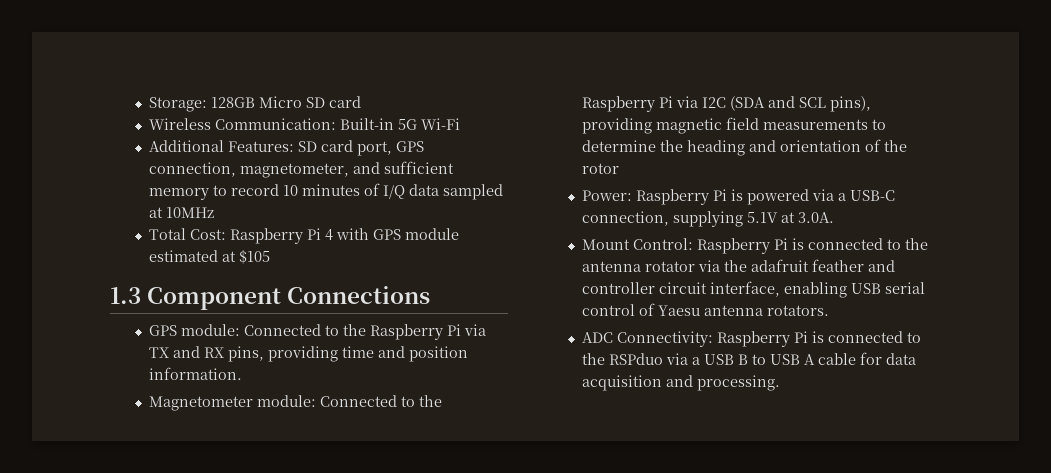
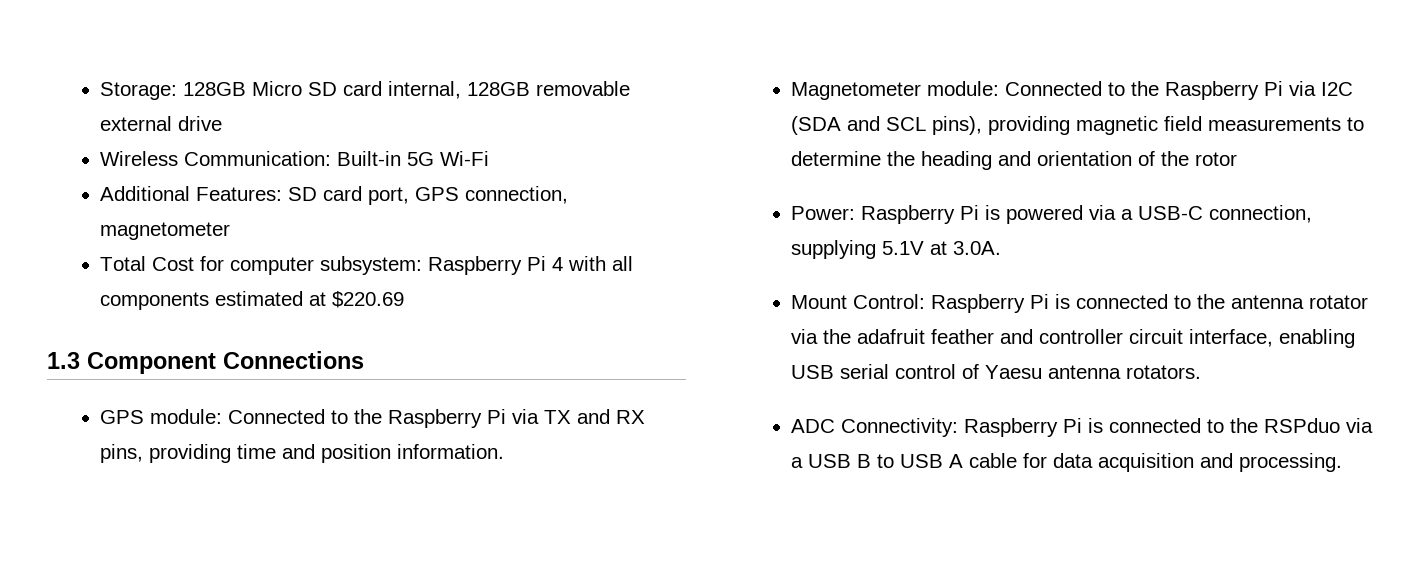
(361, 102) none -> [388,81,631,99] [100,116,223,131] internal, 128GB removable external drive
[239,161,454,178] [148,183,503,200] [148,207,214,218] [148,228,226,240] magnetometer, and sufficient memory to record 10 minutes of I/Q data sampled at 10MHz // Total Cost: -> [100,222,231,240] [100,256,423,275] magnetometer // Total Cost for computer subsystem:
[372,228,459,240] GPS module -> [612,256,634,271] [100,292,210,310] all components
[238,250,270,264] $105 -> [332,291,405,308] $220.69

